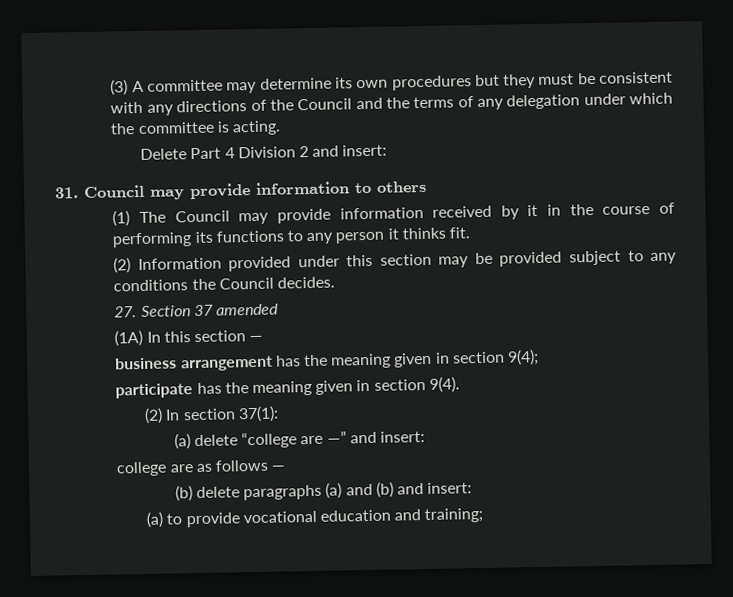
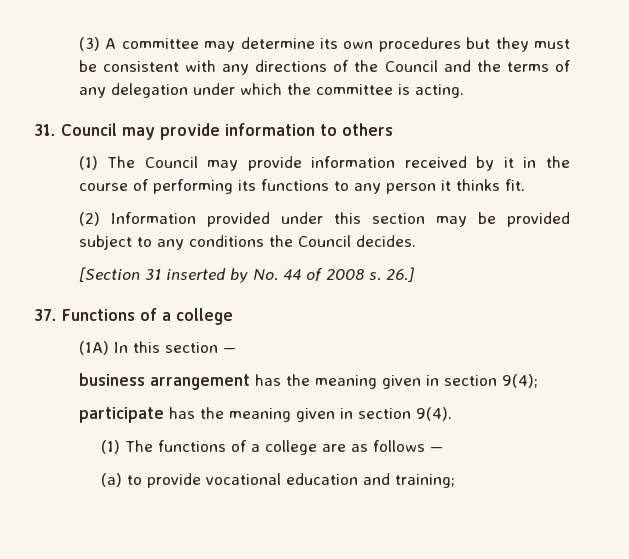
[140,144,388,160] // Delete Part 4 Division 2 and insert: -> (464, 91) none
[114,303,280,318] 27. Section 37 amended -> [78,267,414,283] [34,308,233,325] [Section 31 inserted by No. 44 of 2008 s. 26.] // 37. Functions of a college
[144,405,279,424] [173,430,426,450] (2) In section 37(1): // (a) delete “college are —” and insert: // -> [101,440,261,454] (1) The functions of a
[174,481,473,502] // (b) delete paragraphs (a) and (b) and insert: -> (444, 449) none

